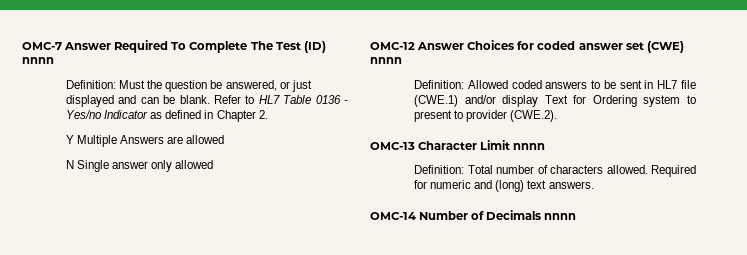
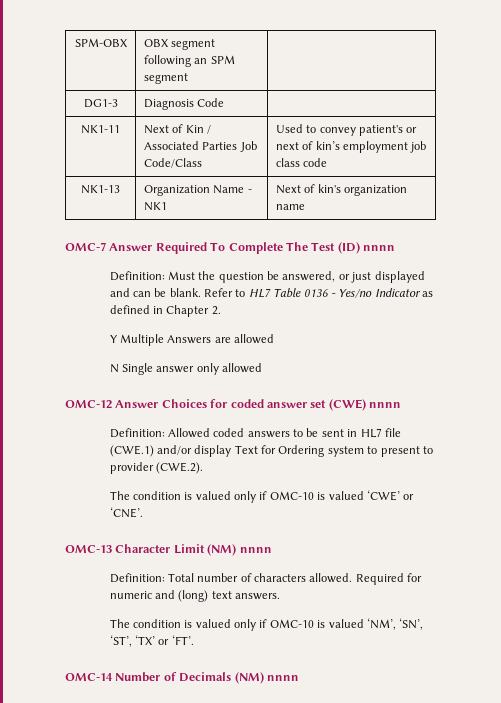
(22, 46) none -> [74,38,128,47] [143,39,216,50] [143,55,235,67] [143,73,188,84] [83,99,118,108] [143,98,225,110] [81,125,120,134] [143,124,212,134] [143,141,257,152] [143,158,202,168] [275,124,418,136] [275,141,427,153] [275,158,328,167] [81,185,120,194] [143,185,252,196] [143,202,167,211] [275,184,408,196] [275,204,305,210] SPM-OBX | OBX segment following an SPM segment | // DG1-3 | Diagnosis Code | // NK1-11 | Next of Kin / Associated Parties Job Code/Class | Used to convey patient's or next of kin’s employment job class code // NK1-13 | Organization Name - NK1 | Next of kin's organization name //
(558, 116) none -> [109,490,415,503] [109,507,143,518] // The condition is valued only if OMC-10 is valued ‘CWE’ or ‘CNE’.
(511, 145) none -> [207,544,237,556] (NM)
(594, 185) none -> [109,618,424,631] [109,635,194,647] // The condition is valued only if OMC-10 is valued ‘NM’, ‘SN’, ‘ST’, ‘TX’ or ‘FT’.
(542, 215) none -> [234,672,264,684] (NM)

